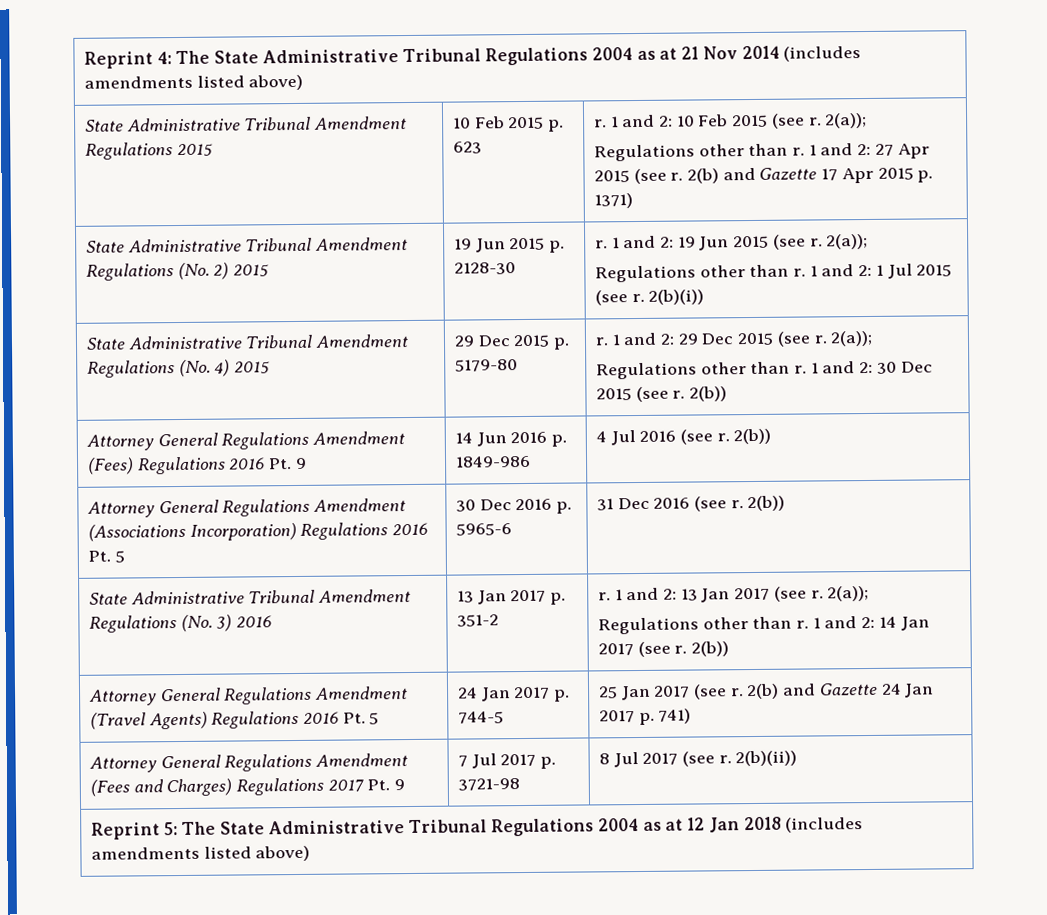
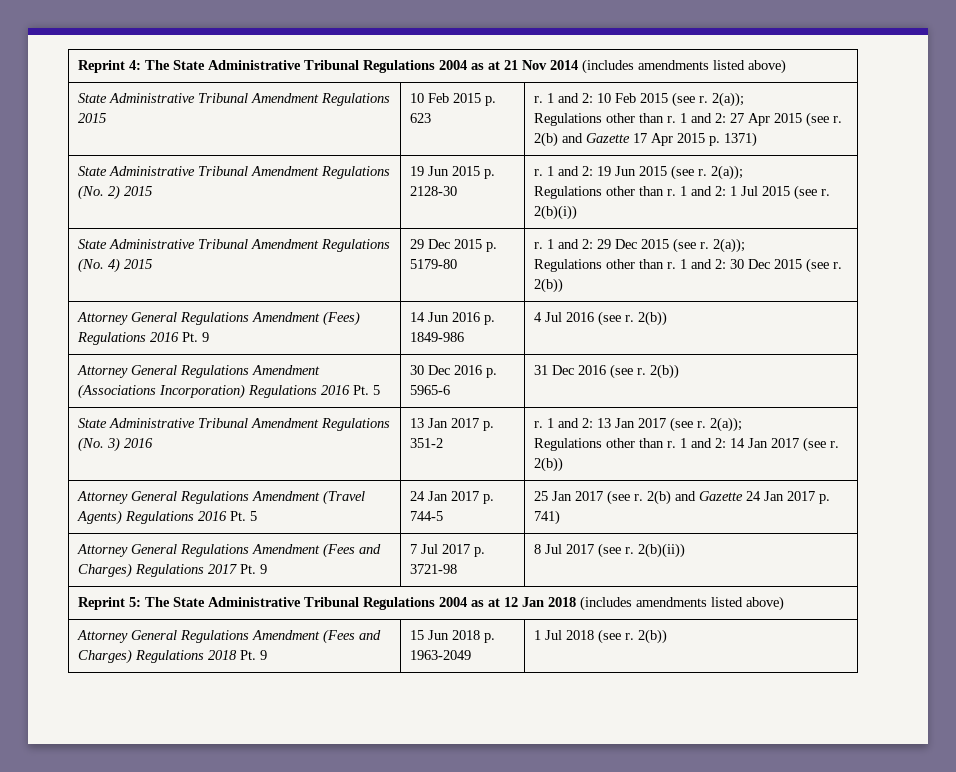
(311, 853) none -> [76,629,381,644] [77,649,267,664] [409,630,495,643] [409,650,471,660] [533,629,667,644] // Attorney General Regulations Amendment (Fees and Charges) Regulations 2018 Pt. 9 | 15 Jun 2018 p. 1963-2049 | 1 Jul 2018 (see r. 2(b))

